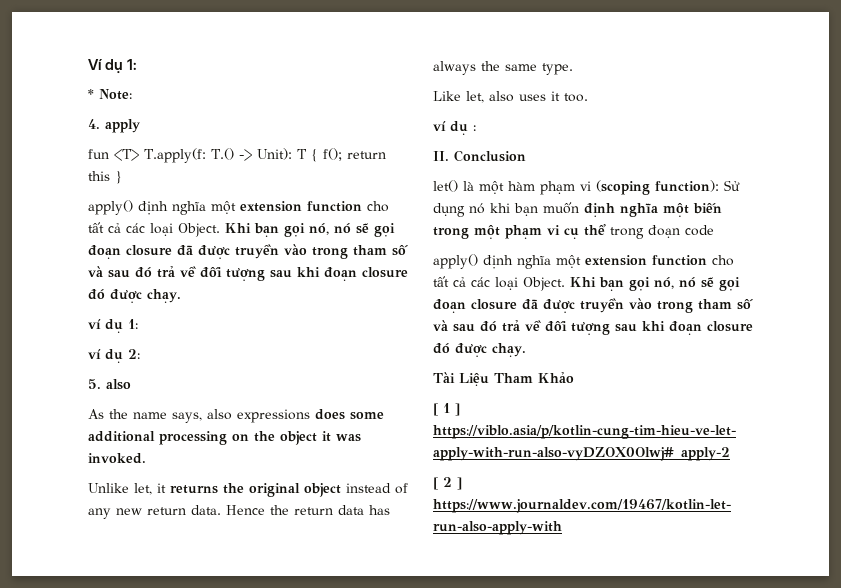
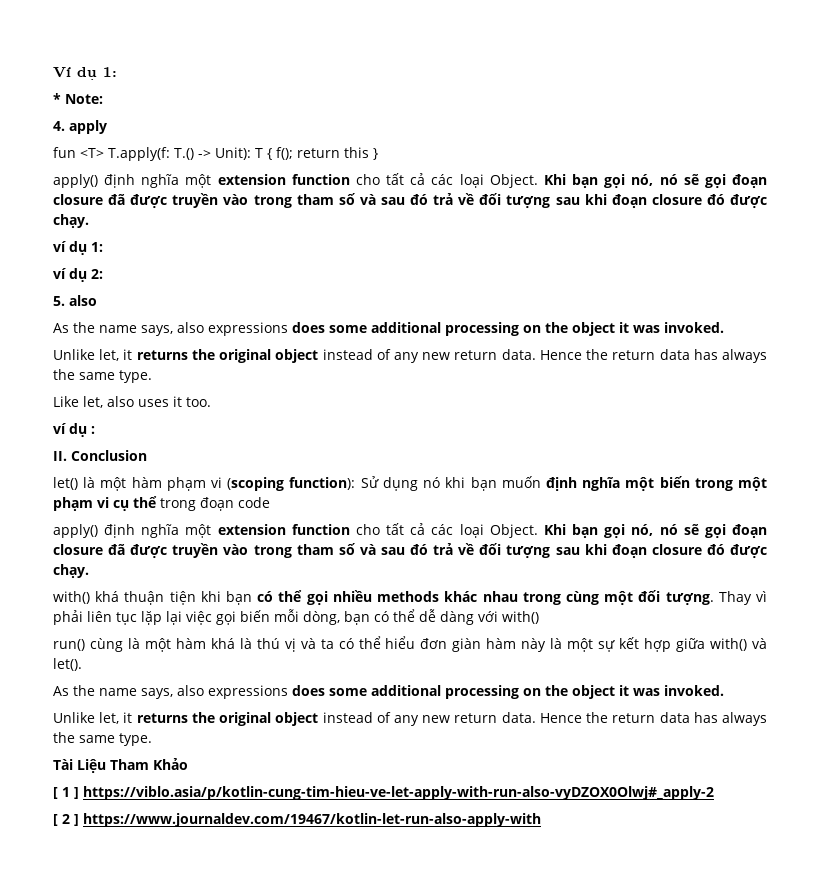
(526, 350) none -> [53,590,768,606] [53,609,539,625] [53,636,767,652] [53,658,82,671] [53,685,724,699] [53,712,767,726] [53,732,152,746] // with() khá thuận tiện khi bạn có thể gọi nhiều methods khác nhau trong cùng một đối tượng. Thay vì phải liên tục lặp lại việc gọi biến mỗi dòng, bạn có thể dễ dàng với with() // run() cùng là một hàm khá là thú vị và ta có thể hiểu đơn giàn hàm này là một sự kết hợp giữa with() và let(). // As the name says, also expressions does some additional processing on the object it was invoked. // Unlike let, it returns the original object instead of any new return data. Hence the return data has always the same type.

